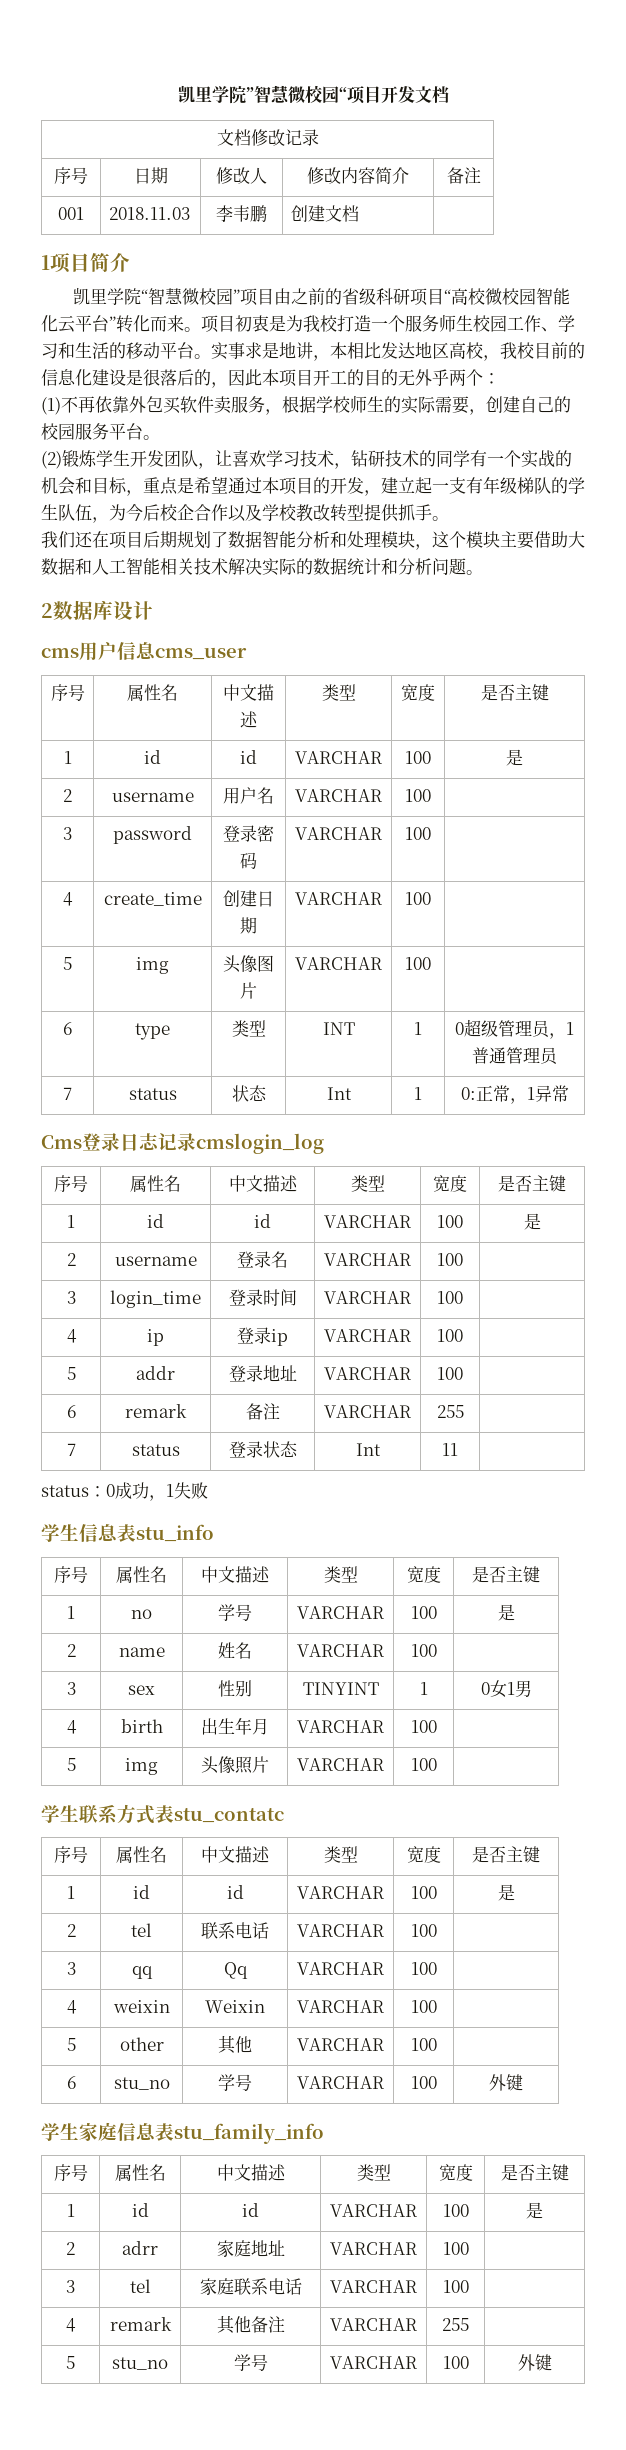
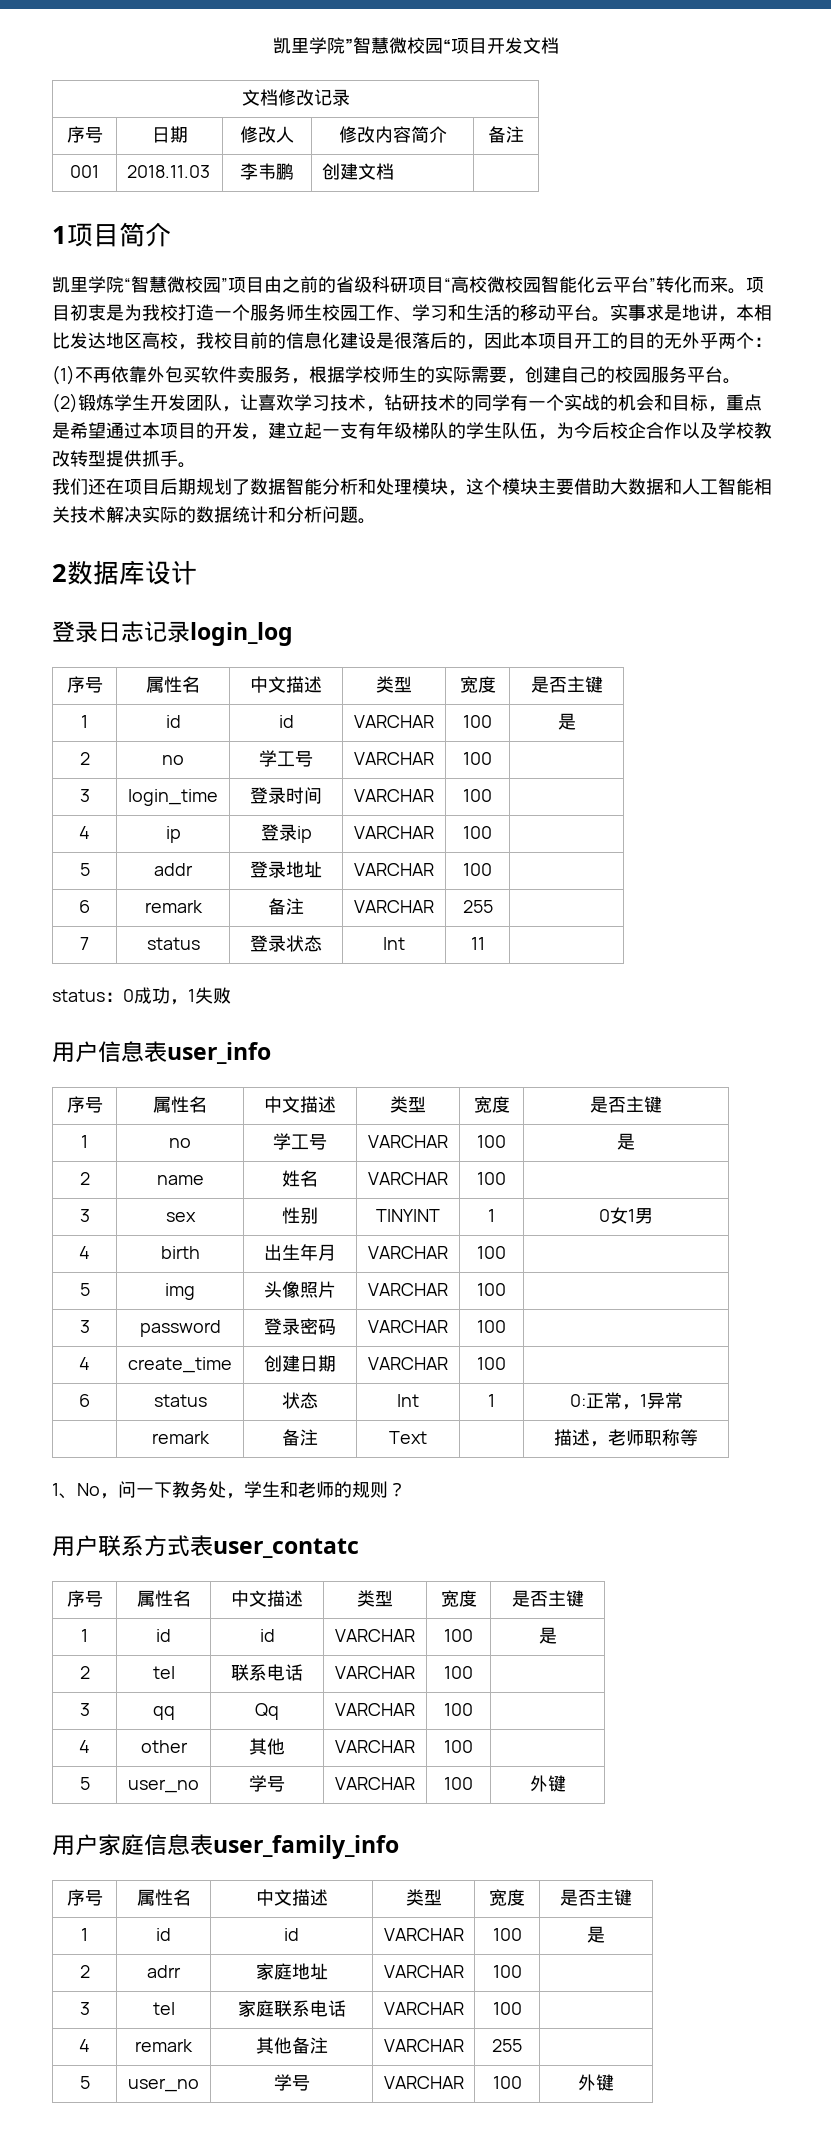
[41,642,247,661] cms用户信息cms_user -> [52,621,293,646] 登录日志记录login_log
[111,792,194,802] [223,787,274,804] [295,789,382,802] [405,789,431,802] [63,827,72,840] [113,826,192,844] [223,825,274,842] [240,852,257,869] [295,827,382,840] [405,827,431,840] [63,892,73,906] [103,892,202,906] [223,890,274,907] [240,917,257,934] [295,892,382,905] [405,892,431,905] [63,957,72,970] [136,957,169,974] [223,955,274,973] [240,982,257,999] [295,957,382,970] [405,957,431,970] [63,1022,72,1035] [135,1023,170,1040] [231,1020,266,1037] [322,1022,355,1035] [414,1022,422,1035] [455,1019,574,1039] [472,1047,559,1065] [63,1087,72,1100] [128,1088,177,1100] [231,1085,267,1102] [326,1087,352,1100] [414,1087,422,1100] [460,1085,569,1104] [41,1133,324,1154] [54,1175,88,1192] [130,1175,181,1192] [228,1175,298,1192] [350,1175,385,1192] [433,1175,467,1192] [498,1175,566,1192] [67,1215,75,1228] [147,1214,164,1228] [254,1214,271,1228] [324,1215,411,1228] [437,1215,463,1228] [523,1213,541,1230] [66,1253,76,1266] [114,1256,197,1266] [237,1251,288,1268] username | 用户名 | VARCHAR | 100 | // 3 | password | 登录密码 | VARCHAR | 100 | // 4 | create_time | 创建日期 | VARCHAR | 100 | // 5 | img | 头像图片 | VARCHAR | 100 | // 6 | type | 类型 | INT | 1 | 0超级管理员，1普通管理员 // 7 | status | 状态 | Int | 1 | 0:正常，1异常 // Cms登录日志记录cmslogin_log // 序号 | 属性名 | 中文描述 | 类型 | 宽度 | 是否主键 // 1 | id | id | VARCHAR | 100 | 是 // 2 | username | 登录名 -> [162,755,184,765] [259,750,313,767] no | 学工号
[41,1524,214,1542] 学生信息表stu_info -> [52,1041,271,1064] 用户信息表user_info
(235, 1612) none -> [291,1134,309,1150] 工
[41,1805,79,1823] // 学生 -> [79,1320,90,1333] [139,1320,221,1337] [264,1318,336,1335] [368,1320,448,1333] [477,1320,506,1333] [79,1357,90,1370] [128,1357,232,1373] [264,1355,336,1372] [368,1357,448,1370] [477,1357,506,1370] [79,1394,90,1407] [153,1394,207,1407] [282,1392,318,1409] [397,1394,419,1407] [488,1394,495,1407] [569,1392,683,1410] [151,1431,210,1444] [282,1429,318,1446] [389,1431,427,1444] [554,1429,698,1447] [52,1481,406,1499] [52,1535,98,1557] // 3 | password | 登录密码 | VARCHAR | 100 | // 4 | create_time | 创建日期 | VARCHAR | 100 | // 6 | status | 状态 | Int | 1 | 0:正常，1异常 // | remark | 备注 | Text | | 描述，老师职称等 // 1、No，问一下教务处，学生和老师的规则？ // 用户
[174,1808,284,1823] stu_contatc -> [213,1538,359,1558] user_contatc
[112,2000,170,2013] [205,2000,265,2013] [297,2000,384,2013] [410,2000,437,2013] [66,2038,76,2051] | weixin | Weixin | VARCHAR | 100 | // 5 -> (90, 1746) none
[66,2076,76,2089] [113,2077,170,2090] 6 | stu_no -> [79,1777,90,1790] [128,1779,199,1793] 5 | user_no
[41,2123,79,2141] 学生 -> [52,1834,98,1856] 用户
[174,2123,324,2144] stu_family_info -> [213,1835,399,1859] user_family_info
[112,2357,168,2370] stu_no -> [128,2078,199,2092] user_no

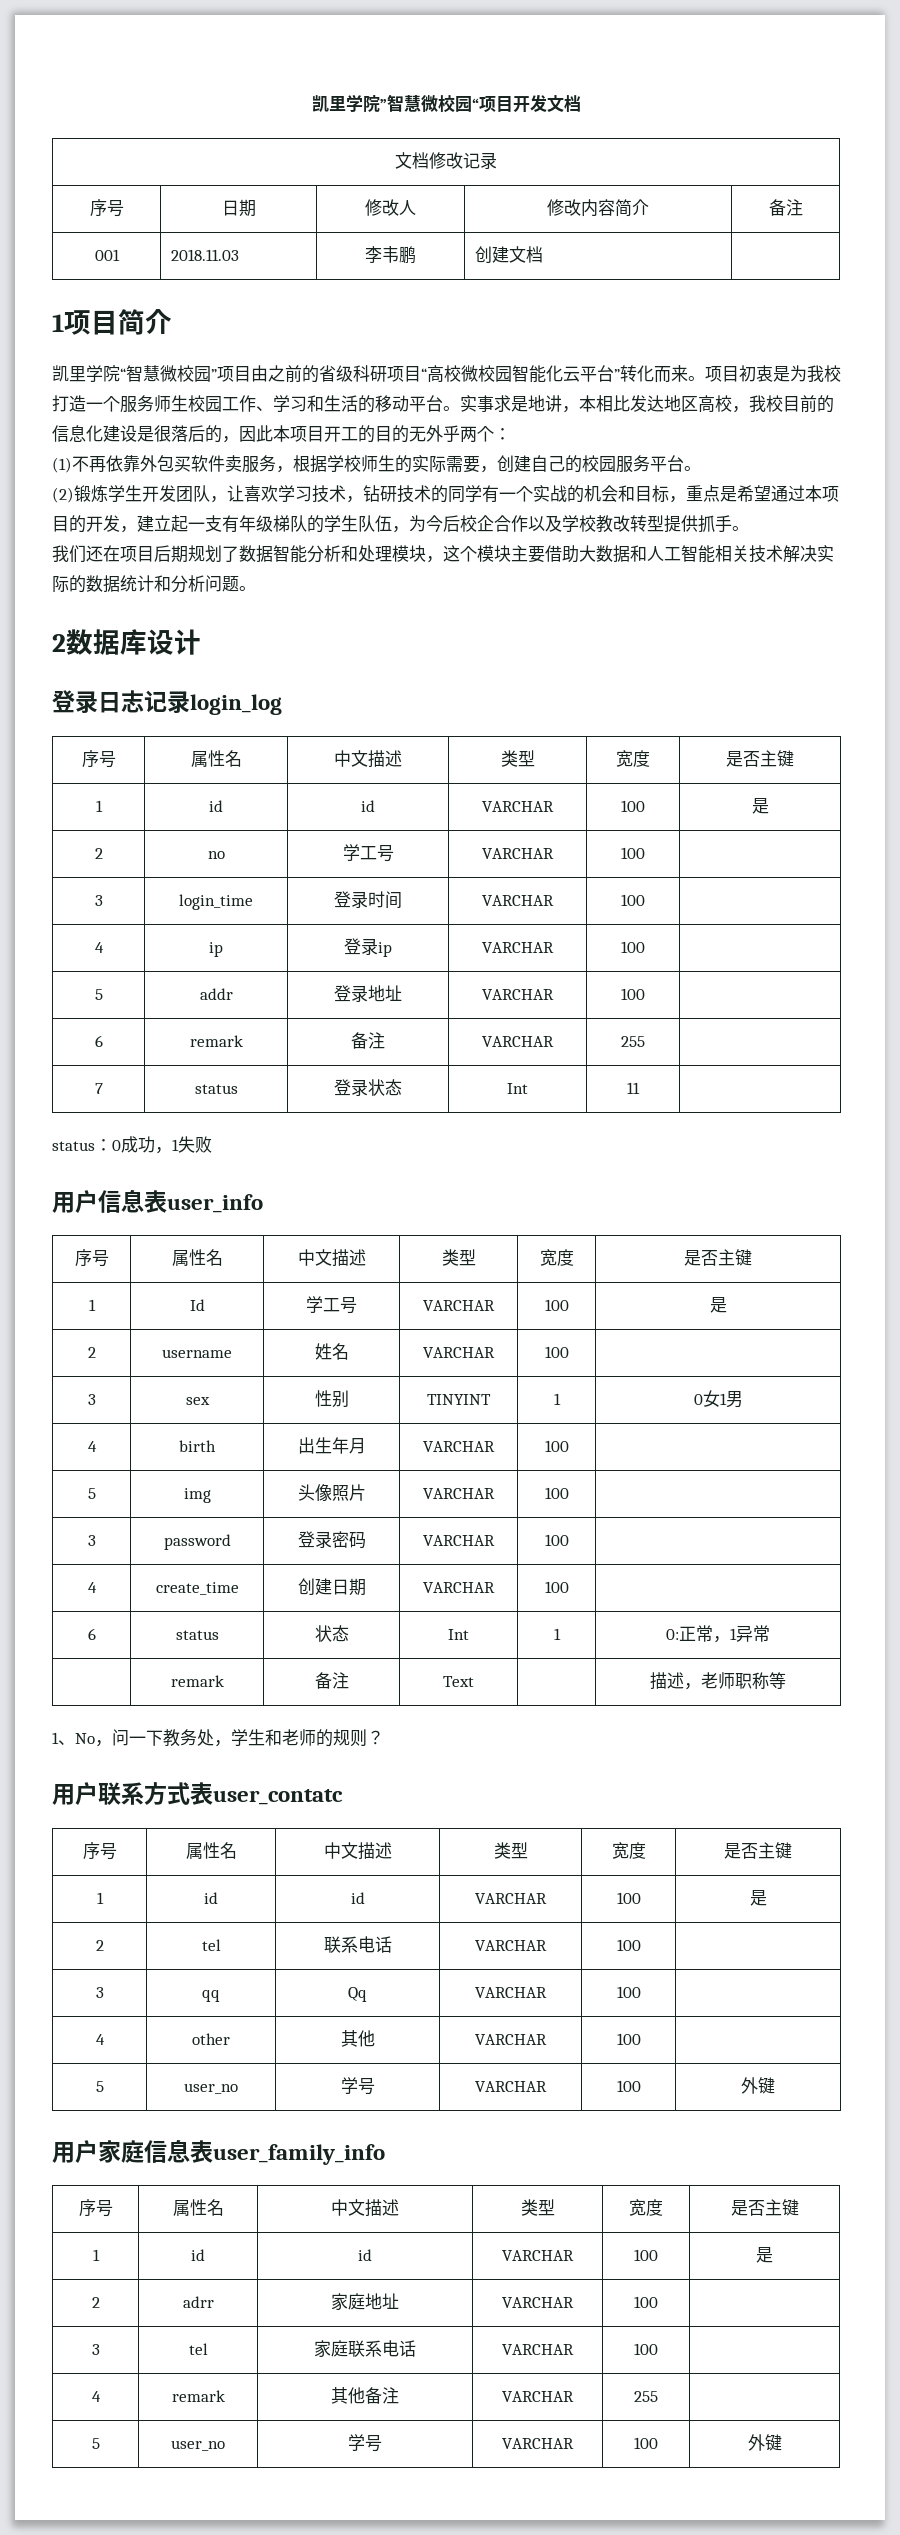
[169,1138,191,1148] no -> [189,1299,205,1311] Id
[156,1175,204,1185] name -> [162,1349,232,1358] username

